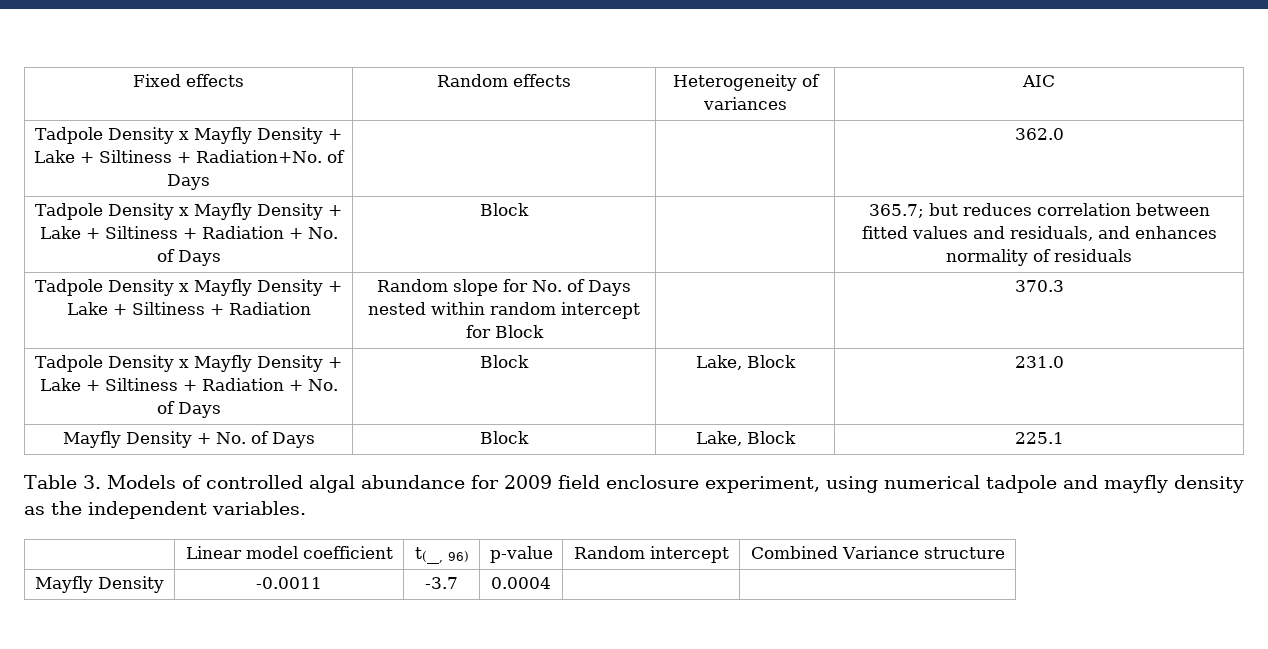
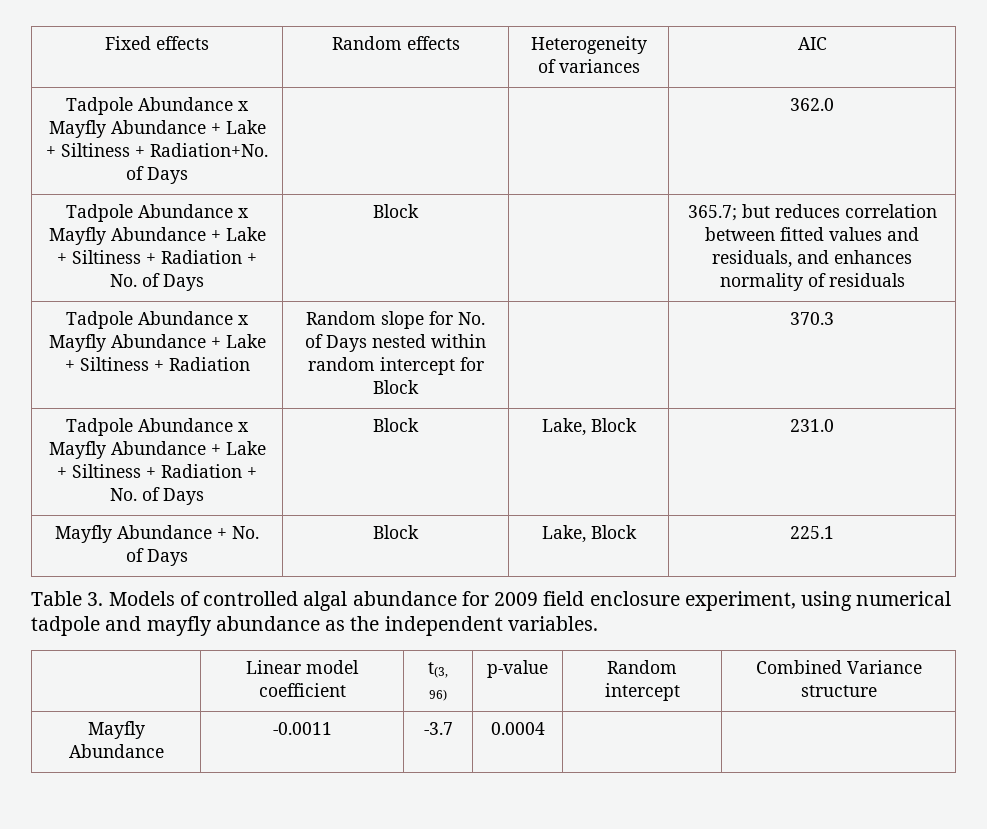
[107,127,323,144] Density x Mayfly Density -> [138,97,249,111] [48,120,206,138] Abundance x Mayfly Abundance
[107,203,323,220] Density x Mayfly Density -> [138,204,249,218] [48,227,206,245] Abundance x Mayfly Abundance
[107,279,323,296] Density x Mayfly Density -> [138,311,249,325] [48,334,206,352] Abundance x Mayfly Abundance
[107,355,323,372] Density x Mayfly Density -> [138,418,249,432] [48,441,206,459] Abundance x Mayfly Abundance
[125,431,192,448] Density -> [117,525,212,539] Abundance
[1173,475,1244,493] density -> [215,616,320,631] abundance
[414,547,443,564] t(__, -> [428,662,448,678] t(3,
[98,576,164,593] Density -> [68,744,164,758] Abundance

